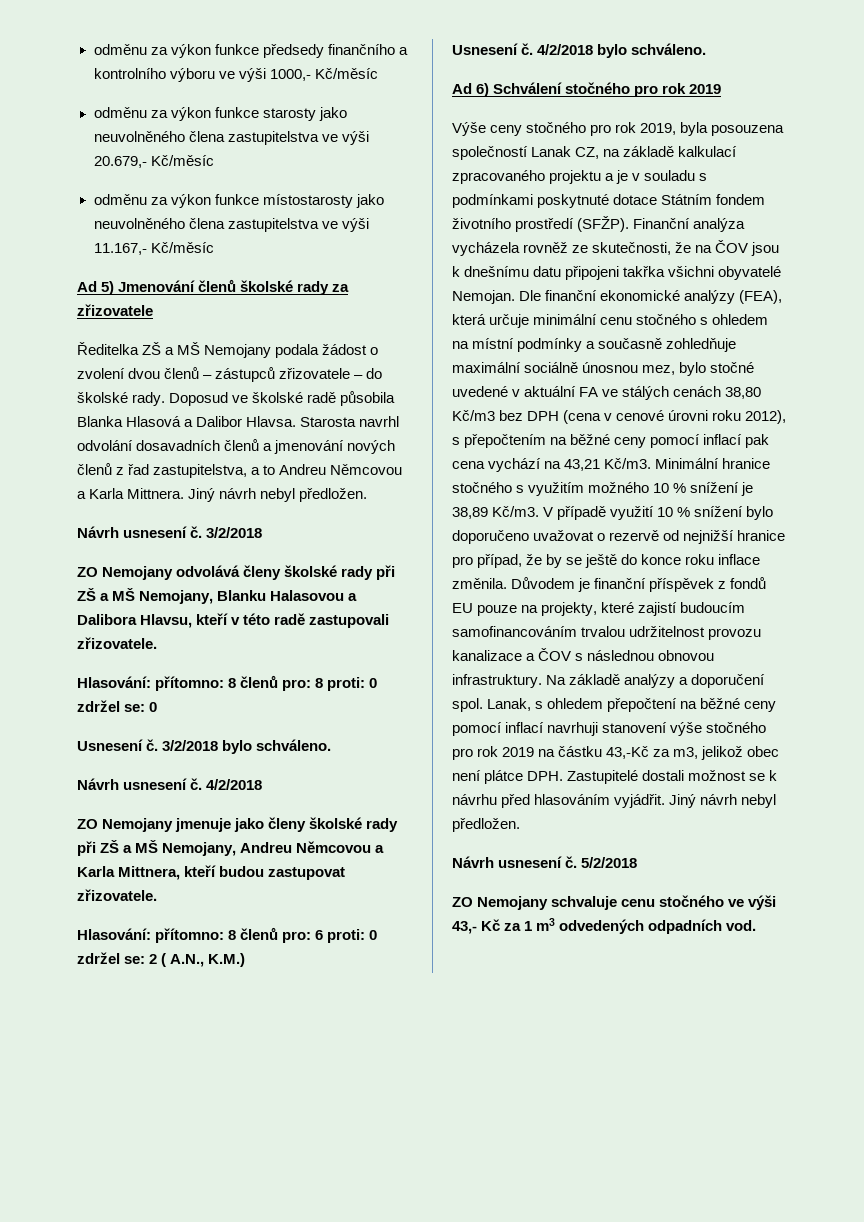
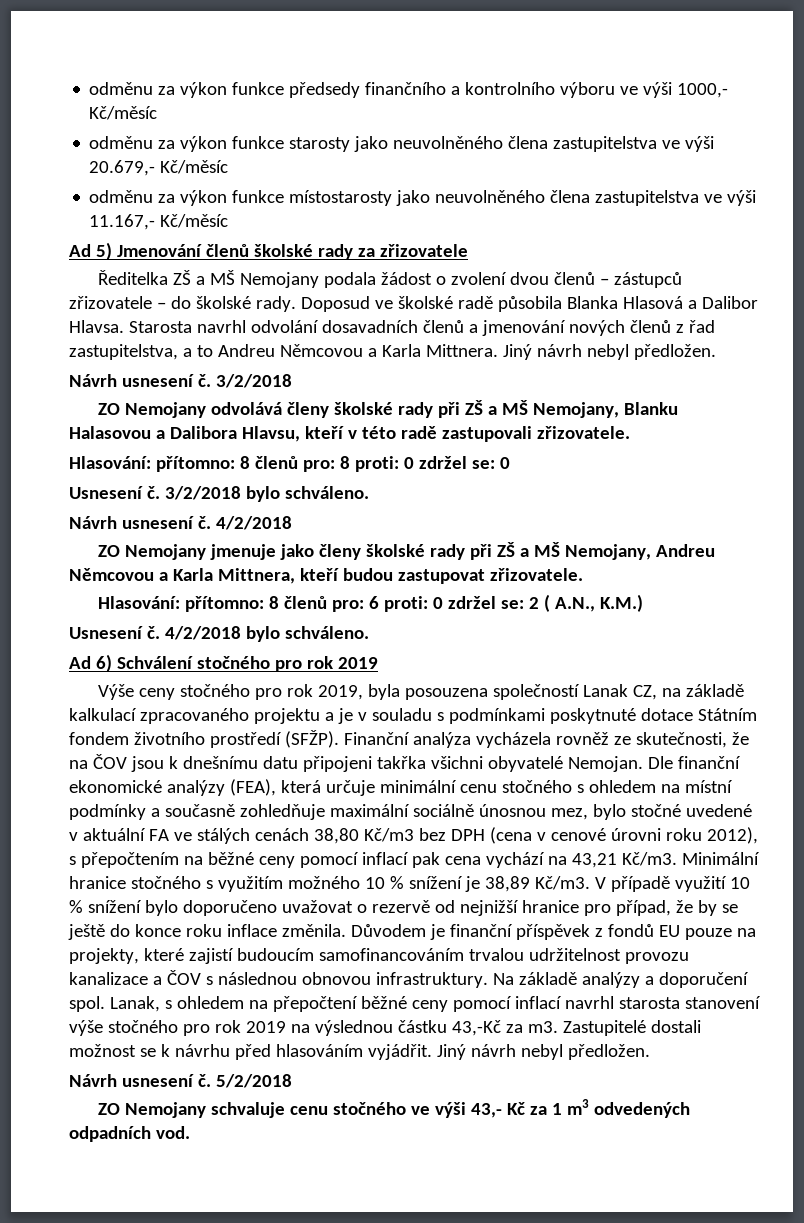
[607,698,777,712] [452,722,599,736] přepočtení na běžné ceny pomocí inflací navrhuji -> [248,996,680,1012] na přepočtení běžné ceny pomocí inflací navrhl starosta
(556, 753) none -> [314,1020,393,1036] výslednou
[673,746,780,760] [452,770,564,784] m3, jelikož obec není plátce DPH. -> [527,1021,558,1033] m3.

